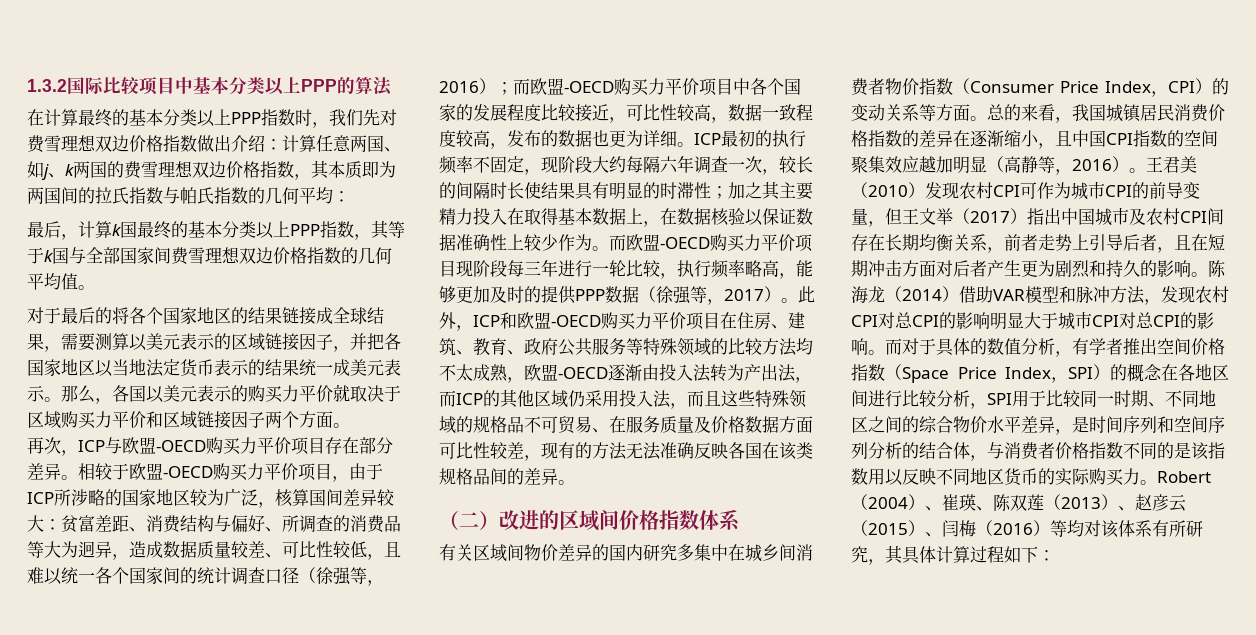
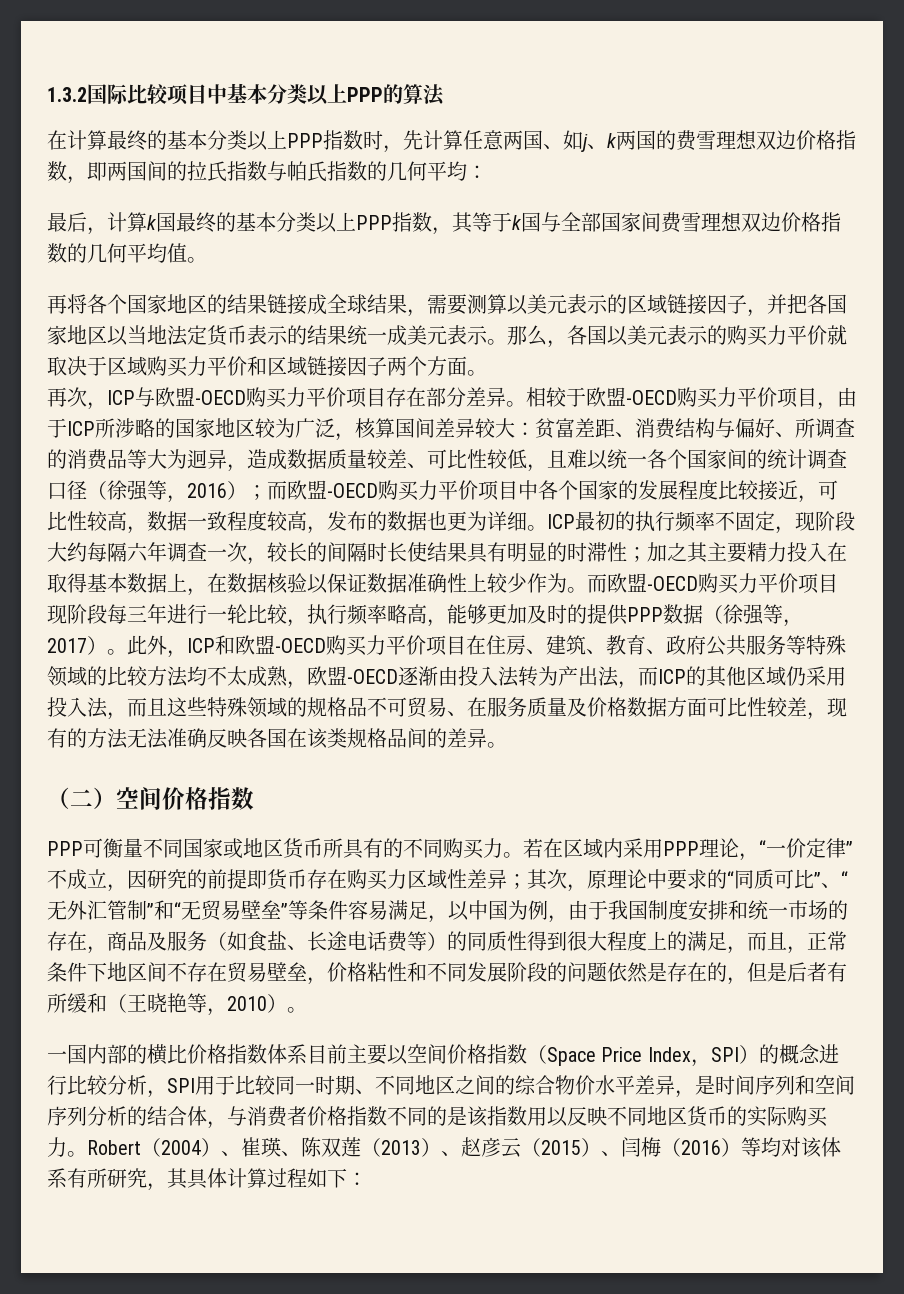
[329,109,397,126] [27,135,282,153] 我们先对费雪理想双边价格指数做出介绍： -> [403,130,423,150] 先
[311,160,396,179] 其本质即为 -> [87,162,107,181] 即
[27,307,112,324] 对于最后的 -> [47,294,67,314] 再
[499,509,740,531] [439,544,813,562] [851,78,1229,97] [851,104,1225,123] [851,130,1218,149] [851,156,1197,175] [851,182,1200,200] [851,208,1224,227] [851,234,1225,253] [851,260,1226,278] [851,286,1229,305] [851,312,1214,330] [851,338,1157,357] 改进的区域间价格指数体系 // 有关区域间物价差异的国内研究多集中在城乡间消费者物价指数（Consumer Price Index，CPI）的变动关系等方面。总的来看，我国城镇居民消费价格指数的差异在逐渐缩小，且中国CPI指数的空间聚集效应越加明显（高静等，2016）。王君美（2010）发现农村CPI可作为城市CPI的前导变量，但王文举（2017）指出中国城市及农村CPI间存在长期均衡关系，前者走势上引导后者，且在短期冲击方面对后者产生更为剧烈和持久的影响。陈海龙（2014）借助VAR模型和脉冲方法，发现农村CPI对总CPI的影响明显大于城市CPI对总CPI的影响。而对于具体的数值分析，有学者推出 -> [116,787,254,810] [47,838,853,861] [47,869,848,892] [47,899,848,923] [47,930,847,954] [47,962,847,985] [47,993,307,1016] [47,1044,408,1065] 空间价格指数 // PPP可衡量不同国家或地区货币所具有的不同购买力。若在区域内采用PPP理论，“一价定律”不成立，因研究的前提即货币存在购买力区域性差异；其次，原理论中要求的“同质可比”、“无外汇管制”和“无贸易壁垒”等条件容易满足，以中国为例，由于我国制度安排和统一市场的存在，商品及服务（如食盐、长途电话费等）的同质性得到很大程度上的满足，而且，正常条件下地区间不存在贸易壁垒，价格粘性和不同发展阶段的问题依然是存在的，但是后者有所缓和（王晓艳等，2010）。 // 一国内部的横比价格指数体系目前主要以
[1161,364,1229,381] [851,390,868,407] 在各地区间 -> (820, 1053) none

